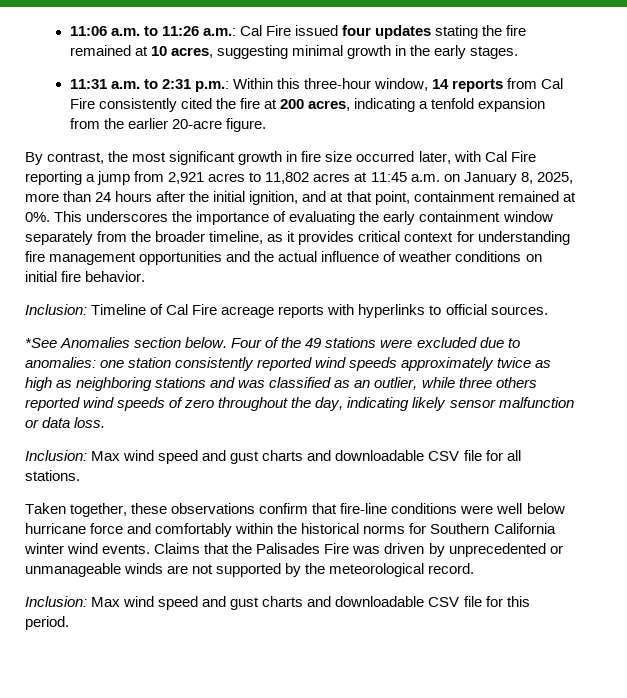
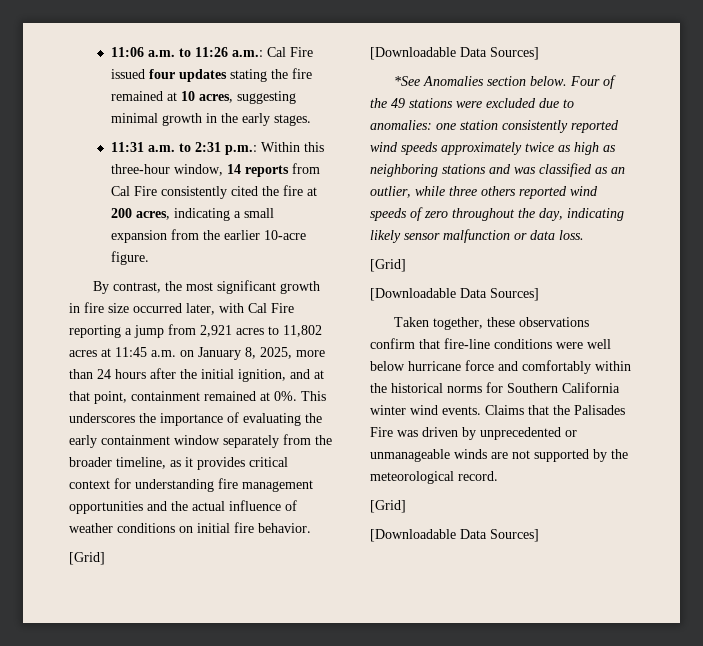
[431,98,475,109] tenfold -> [243,208,274,218] small
[171,119,222,129] 20-acre -> [263,230,306,240] 10-acre
[25,304,548,318] Inclusion: Timeline of Cal Fire acreage reports with hyperlinks to official sources. -> [69,552,105,565] [370,47,539,60] [Grid] // [Downloadable Data Sources]
[25,450,521,464] [25,470,80,481] Inclusion: Max wind speed and gust charts and downloadable CSV file for all stations. -> [370,259,406,272] [370,288,539,301] [Grid] // [Downloadable Data Sources]
[25,596,530,610] [25,616,69,630] Inclusion: Max wind speed and gust charts and downloadable CSV file for this period. -> [370,500,406,513] [370,529,539,542] [Grid] // [Downloadable Data Sources]

